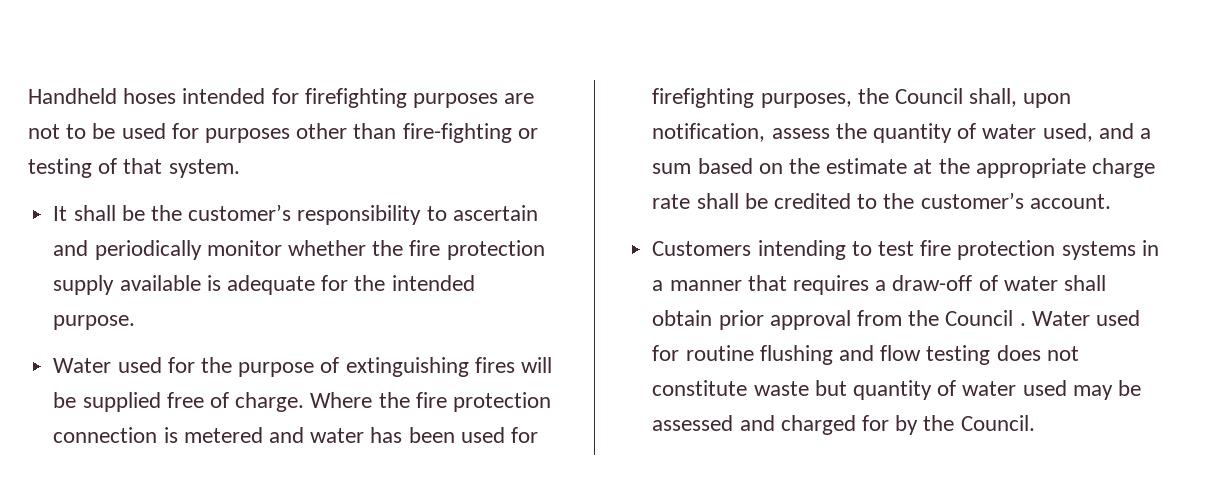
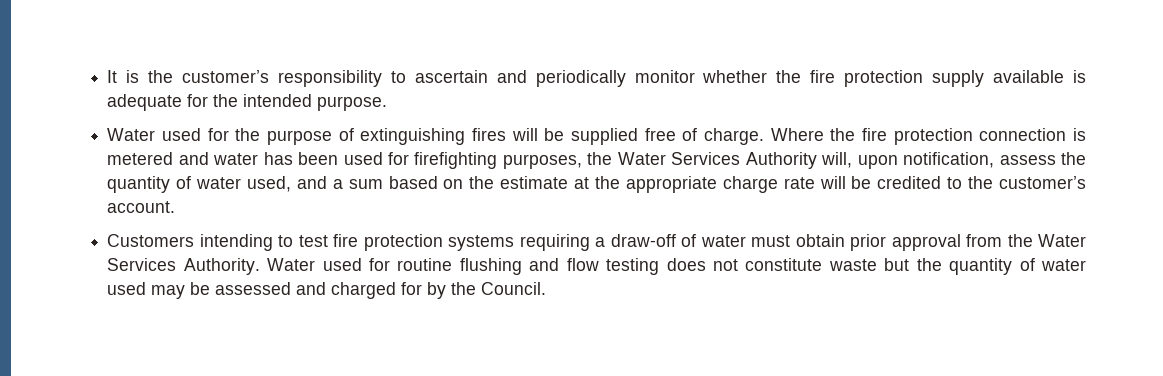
[28,88,535,108] [28,123,538,143] [28,158,240,178] [53,205,145,221] Handheld hoses intended for firefighting purposes are not to be used for purposes other than fire-fighting or testing of that system. // It shall be -> [107,70,140,83] It is
[894,88,1018,107] Council shall, -> [617,152,853,169] Water Services Authority will,
[696,193,739,209] shall -> [819,176,846,189] will
[1141,240,1159,256] [652,275,869,295] in a manner that requires -> [519,234,590,251] requiring
[1063,275,1106,291] shall -> [751,235,791,247] must
[945,310,1026,326] Council . -> [1037,234,1086,247] [107,258,260,275] Water Services Authority.
(847, 388) none -> [916,258,942,271] the

